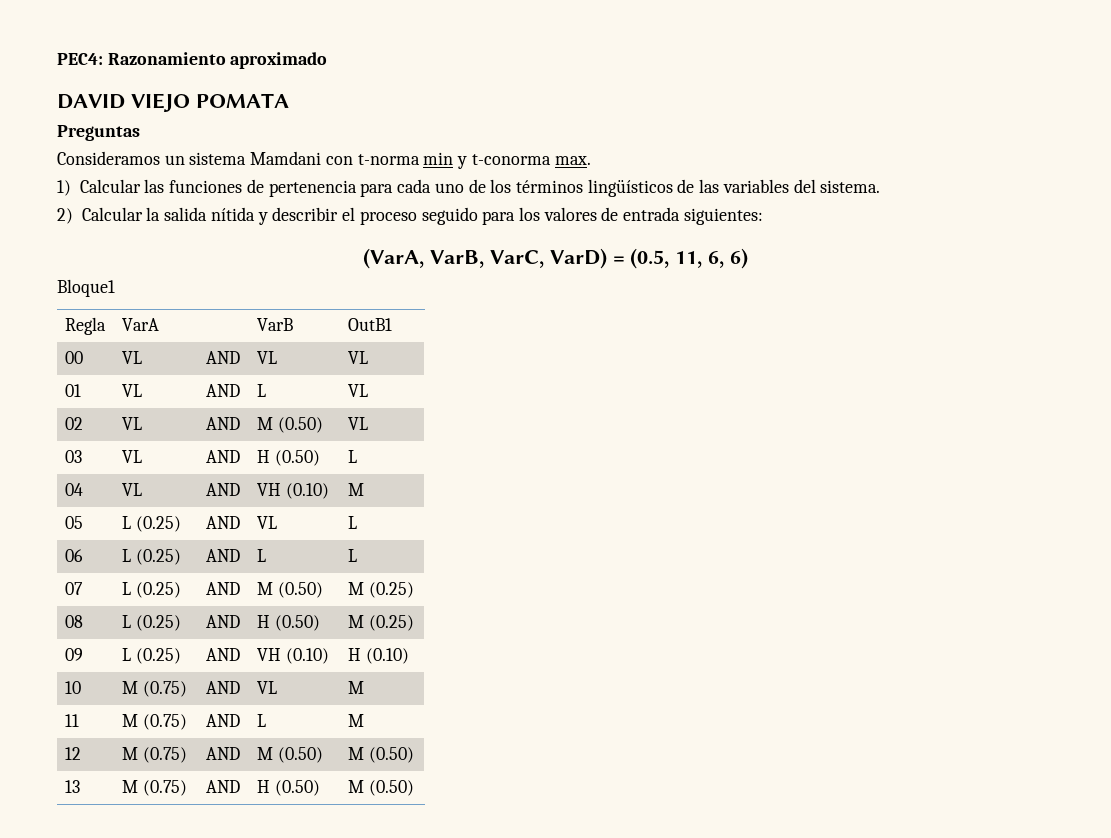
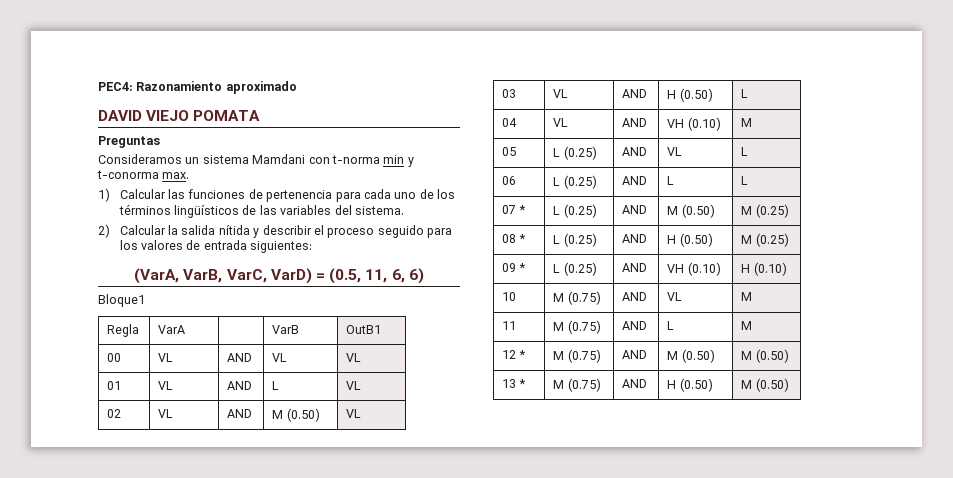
(84, 588) none -> [518,205,526,214] *
(84, 621) none -> [518,234,526,243] *
(84, 654) none -> [518,263,526,272] *
(82, 753) none -> [518,350,526,359] *
(81, 786) none -> [518,379,526,388] *

